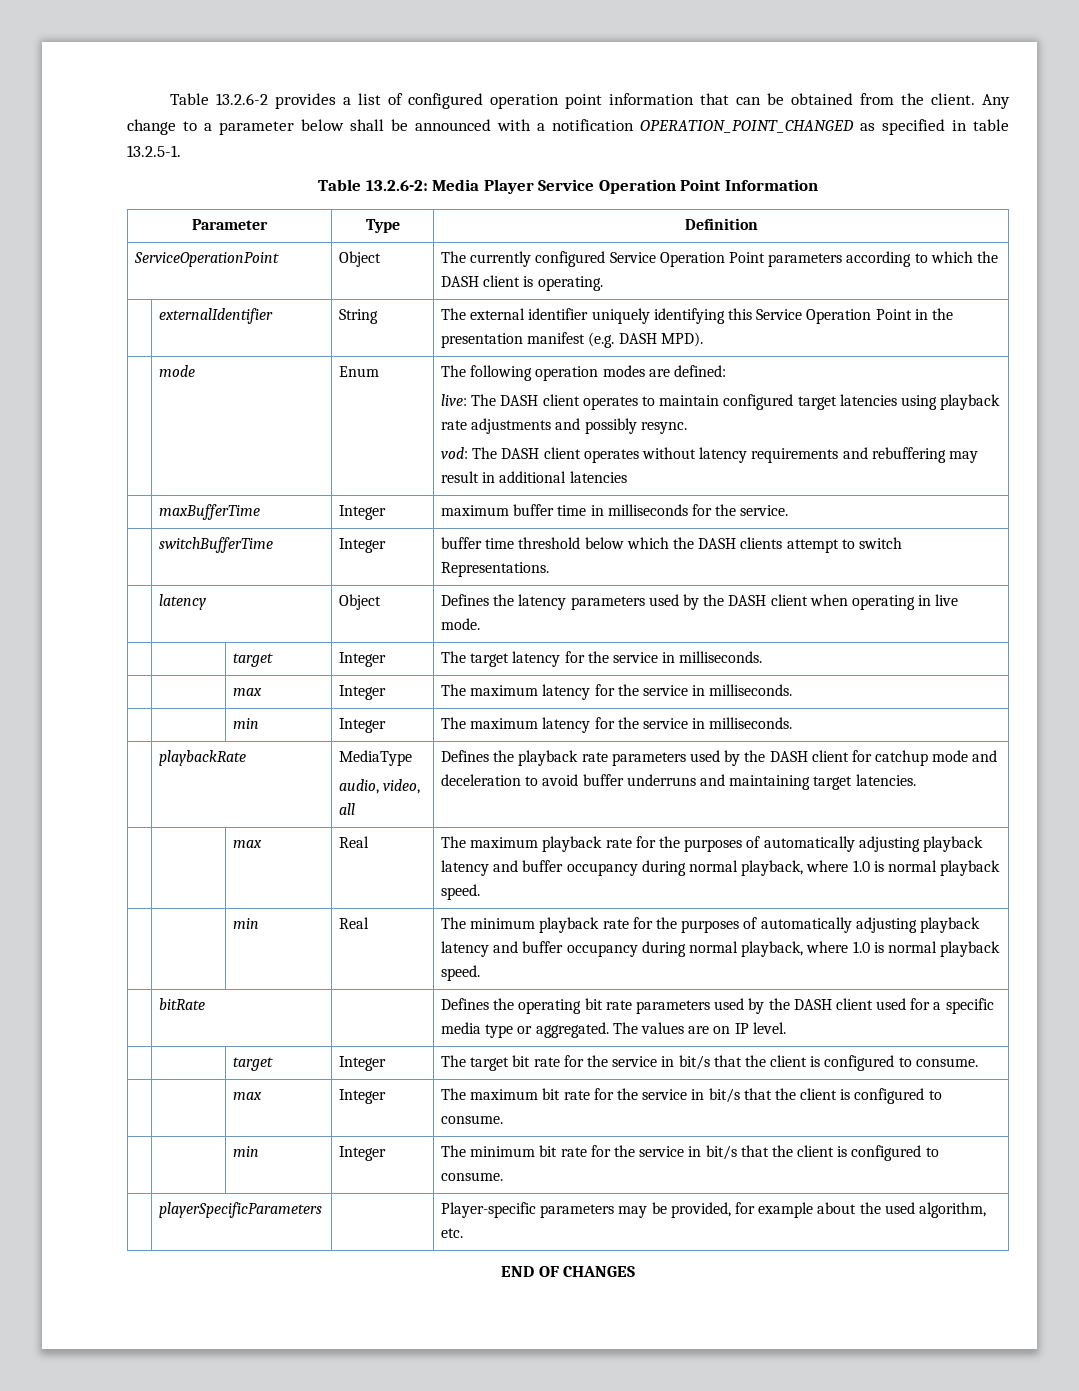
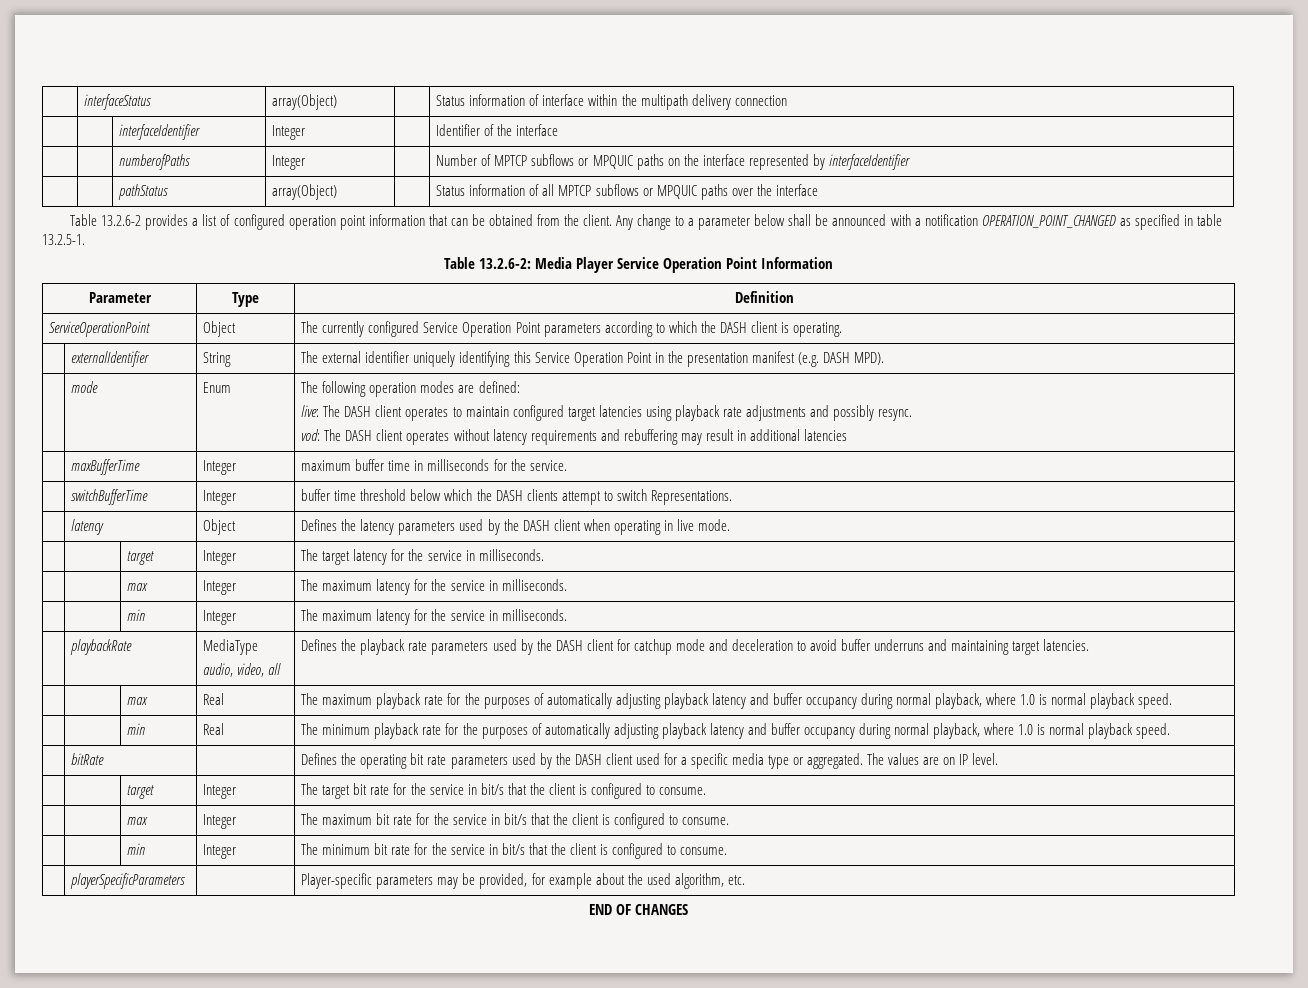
(169, 99) none -> [84,94,152,110] [272,94,338,110] [436,94,787,110] [119,124,201,140] [272,125,306,140] [436,124,559,136] [119,154,191,170] [272,155,306,170] [436,154,910,170] [118,184,169,200] [272,184,338,200] [436,184,818,200] | interfaceStatus | array(Object) | | Status information of interface within the multipath delivery connection // | | interfaceIdentifier | Integer | | Identifier of the interface // | | numberofPaths | Integer | | Number of MPTCP subflows or MPQUIC paths on the interface represented by interfaceIdentifier // | | pathStatus | array(Object) | | Status information of all MPTCP subflows or MPQUIC paths over the interface //

